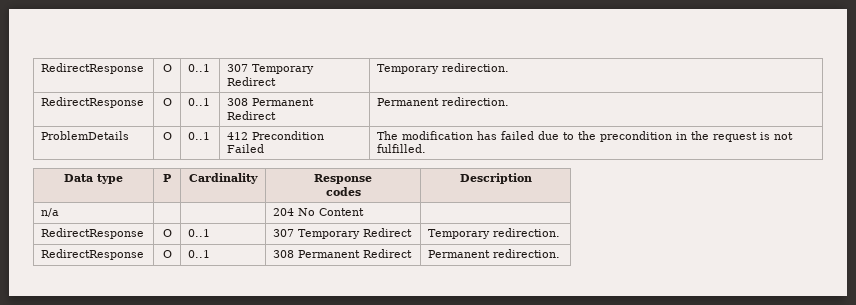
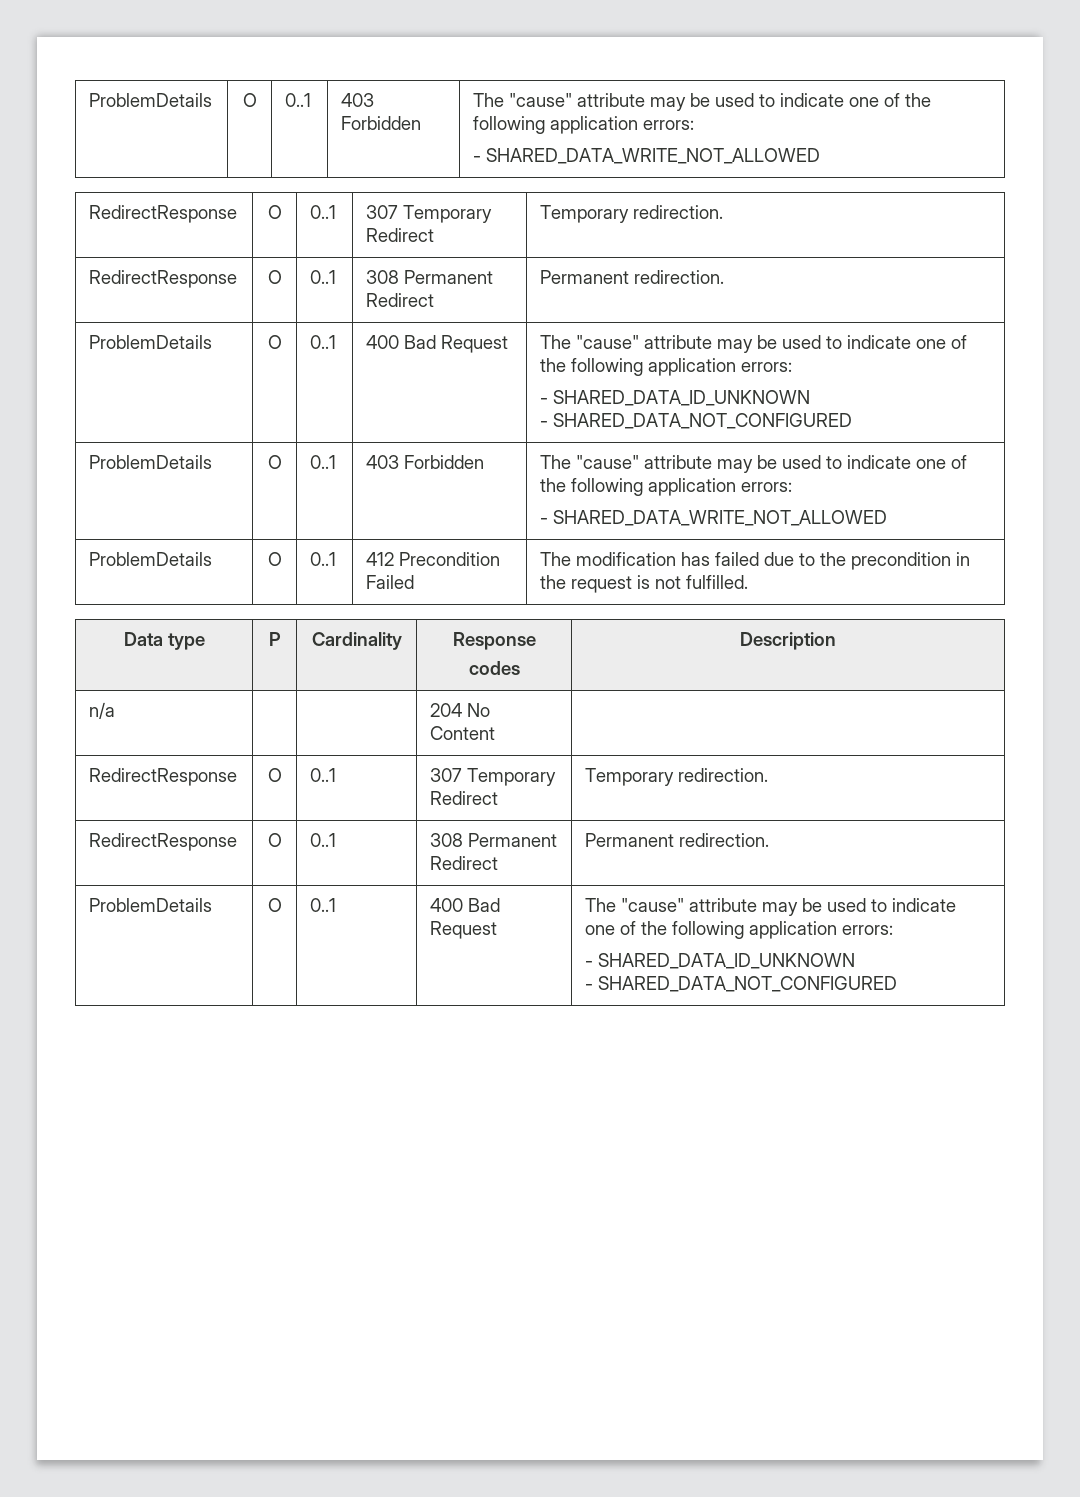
(41, 68) none -> [89,93,213,107] [242,93,257,107] [285,93,312,107] [341,93,375,107] [341,116,422,130] [473,93,932,111] [473,116,695,134] [473,148,821,164] ProblemDetails | O | 0..1 | 403 Forbidden | The "cause" attribute may be used to indicate one of the following application errors: // - SHARED_DATA_WRITE_NOT_ALLOWED //
(510, 101) none -> [89,335,213,349] [267,335,282,349] [310,335,337,349] [366,335,509,353] [540,335,968,353] [540,358,793,376] [540,390,811,406] [540,413,853,429] [89,455,213,469] [267,455,282,469] [310,455,337,469] [366,455,485,469] [540,455,968,473] [540,478,793,496] [540,510,888,526] // ProblemDetails | O | 0..1 | 400 Bad Request | The "cause" attribute may be used to indicate one of the following application errors: // - SHARED_DATA_ID_UNKNOWN // - SHARED_DATA_NOT_CONFIGURED // ProblemDetails | O | 0..1 | 403 Forbidden | The "cause" attribute may be used to indicate one of the following application errors: // - SHARED_DATA_WRITE_NOT_ALLOWED
(561, 253) none -> [89,898,213,912] [267,898,282,912] [310,898,337,912] [430,898,501,912] [430,921,498,939] [585,898,957,916] [585,921,894,939] [585,953,856,969] [585,976,898,992] // ProblemDetails | O | 0..1 | 400 Bad Request | The "cause" attribute may be used to indicate one of the following application errors: // - SHARED_DATA_ID_UNKNOWN // - SHARED_DATA_NOT_CONFIGURED

